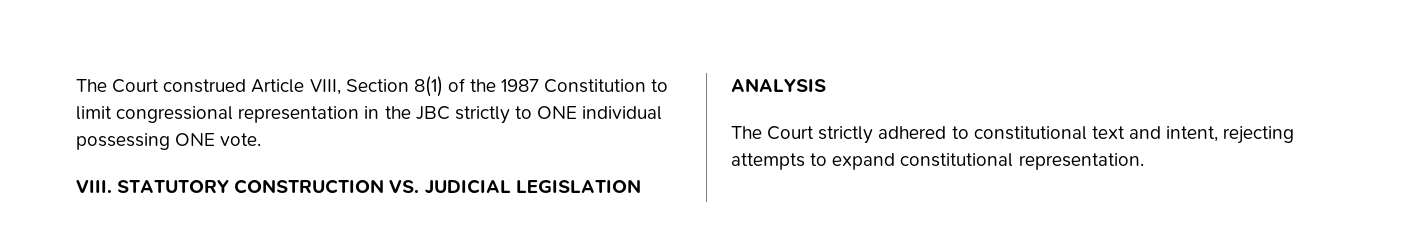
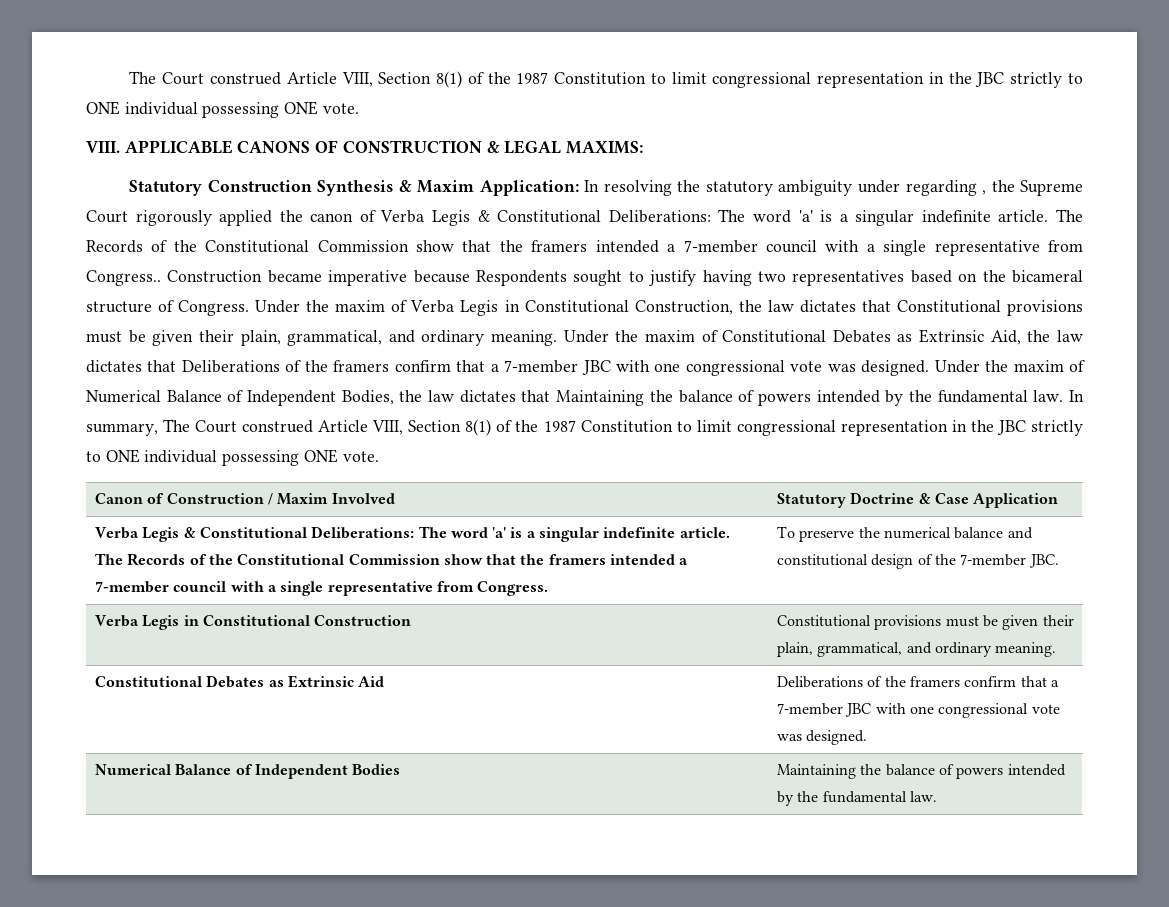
[117,179,641,195] [731,78,826,92] [731,126,1295,144] [731,153,1144,170] STATUTORY CONSTRUCTION VS. JUDICIAL LEGISLATION ANALYSIS // The Court strictly adhered to constitutional text and intent, rejecting attempts to expand constitutional representation. -> [124,140,644,154] [129,180,1083,196] [86,209,1083,226] [86,240,1083,256] [86,270,1083,286] [86,300,1083,316] [86,329,1084,346] [86,360,1086,376] [86,390,1085,406] [86,419,1084,436] [86,449,379,466] [94,493,395,505] [776,492,1059,508] [94,526,730,542] [94,553,689,566] [94,581,549,596] [776,526,1033,542] [776,554,1059,569] [94,615,412,630] [776,615,1074,630] [776,642,1057,657] [94,675,385,688] [776,676,1059,688] [776,703,1060,718] [776,730,868,745] [94,764,401,779] [776,764,1066,779] [776,791,937,806] APPLICABLE CANONS OF CONSTRUCTION & LEGAL MAXIMS: // Statutory Construction Synthesis & Maxim Application: In resolving the statutory ambiguity under regarding , the Supreme Court rigorously applied the canon of Verba Legis & Constitutional Deliberations: The word 'a' is a singular indefinite article. The Records of the Constitutional Commission show that the framers intended a 7-member council with a single representative from Congress.. Construction became imperative because Respondents sought to justify having two representatives based on the bicameral structure of Congress. Under the maxim of Verba Legis in Constitutional Construction, the law dictates that Constitutional provisions must be given their plain, grammatical, and ordinary meaning. Under the maxim of Constitutional Debates as Extrinsic Aid, the law dictates that Deliberations of the framers confirm that a 7-member JBC with one congressional vote was designed. Under the maxim of Numerical Balance of Independent Bodies, the law dictates that Maintaining the balance of powers intended by the fundamental law. In summary, The Court construed Article VIII, Section 8(1) of the 1987 Constitution to limit congressional representation in the JBC strictly to ONE individual possessing ONE vote. // Canon of Construction / Maxim Involved | Statutory Doctrine & Case Application // Verba Legis & Constitutional Deliberations: The word 'a' is a singular indefinite article. The Records of the Constitutional Commission show that the framers intended a 7-member council with a single representative from Congress. | To preserve the numerical balance and constitutional design of the 7-member JBC. // Verba Legis in Constitutional Construction | Constitutional provisions must be given their plain, grammatical, and ordinary meaning. // Constitutional Debates as Extrinsic Aid | Deliberations of the framers confirm that a 7-member JBC with one congressional vote was designed. // Numerical Balance of Independent Bodies | Maintaining the balance of powers intended by the fundamental law.

